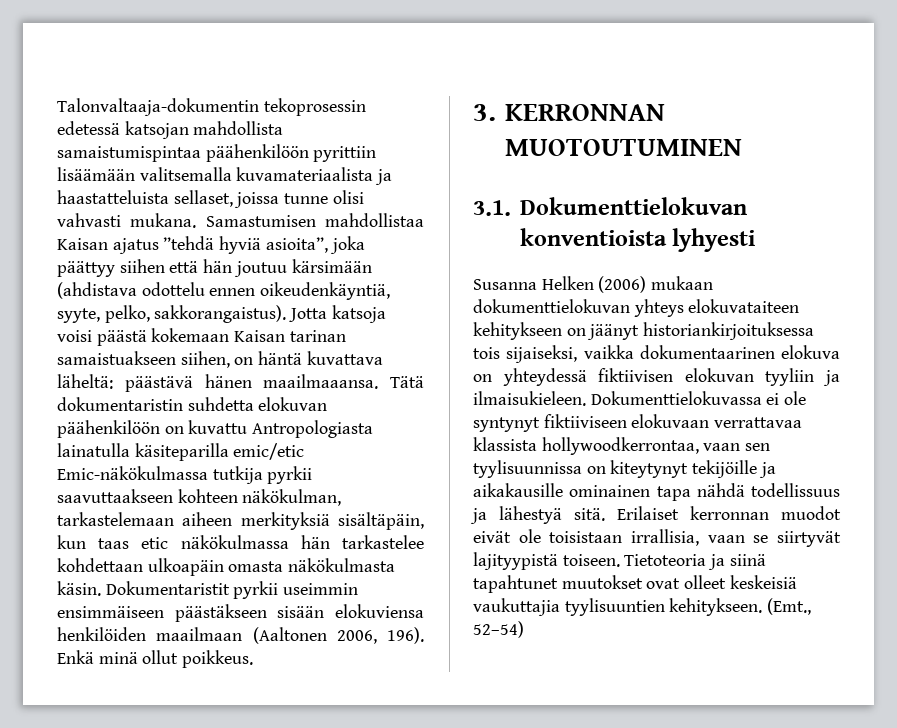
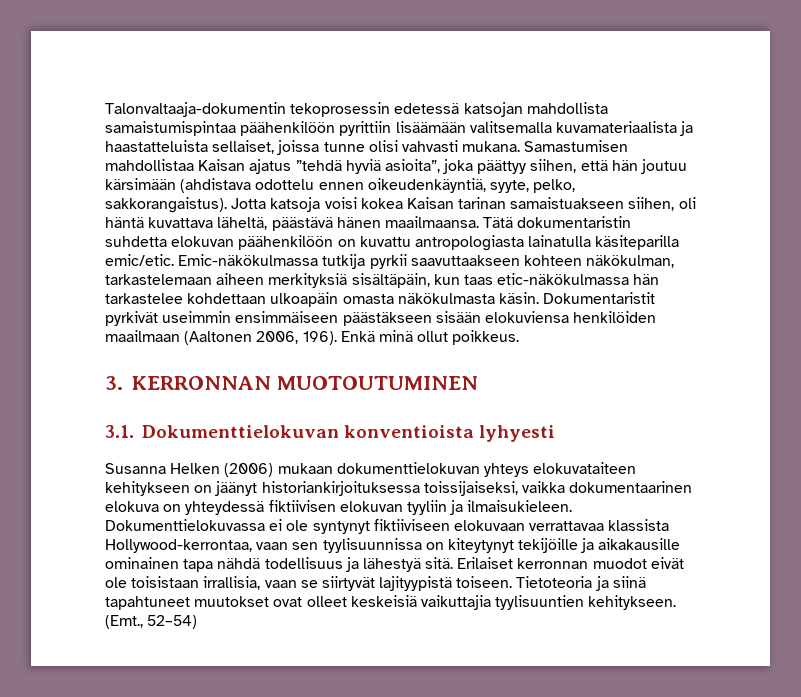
[173,190,233,207] sellaset, -> [212,140,275,154] sellaiset,
[119,259,165,273] siihen -> [530,159,577,173] siihen,
[96,328,230,346] päästä kokemaan -> [360,198,403,209] kokea
[234,357,254,365] on -> [678,197,696,209] oli
[57,374,113,389] läheltä: -> [217,217,268,230] läheltä,
[263,374,379,389] maailmaaansa. -> [384,216,479,228] maailmaansa.
[252,420,374,438] Antropologiasta -> [414,235,524,251] antropologiasta
[233,443,305,460] emic/etic -> [105,254,174,266] emic/etic.
[141,535,289,549] etic näkökulmassa -> [497,273,630,285] etic-näkökulmassa
[233,581,279,599] pyrkii -> [105,311,158,326] pyrkivät
[473,345,578,363] tois sijaiseksi, -> [423,481,518,496] toissijaiseksi,
[541,437,699,455] hollywoodkerrontaa, -> [105,539,252,553] Hollywood-kerrontaa,
[751,483,840,497] todellissuus -> [264,557,343,569] todellisuus
[473,575,558,593] tapahtunet -> [105,596,190,610] tapahtuneet
[473,598,560,616] vaukuttajia -> [420,595,491,610] vaikuttajia

